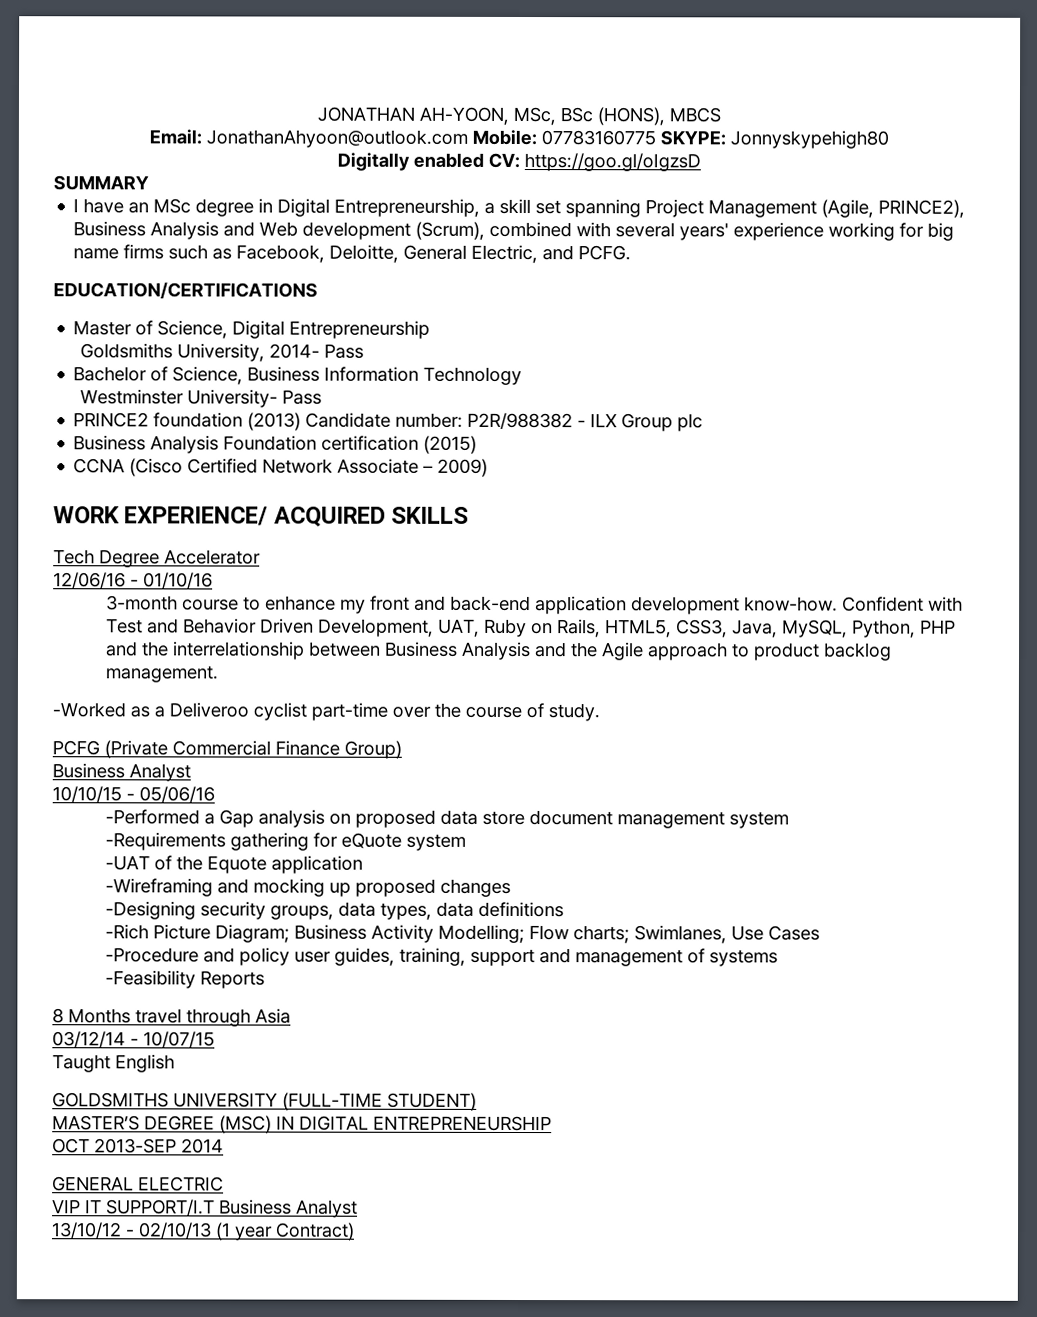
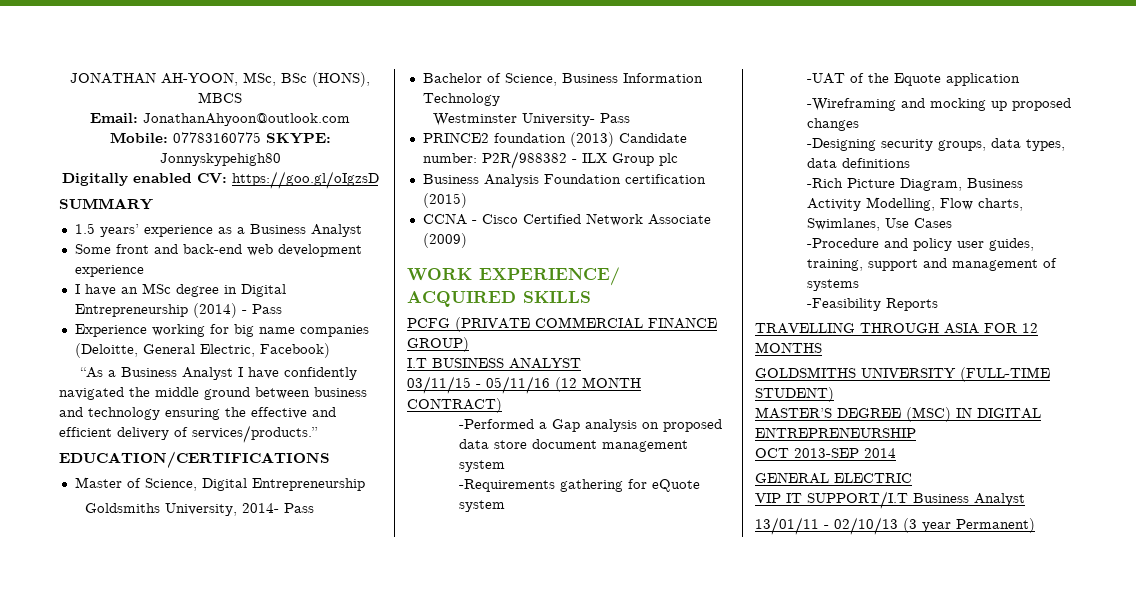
(149, 183) none -> [74,223,362,237] [74,244,362,257] [74,265,144,277] // 1.5 years’ experience as a Business Analyst // Some front and back-end web development experience
[334,198,966,218] [73,221,955,241] [73,244,632,264] Entrepreneurship, a skill set spanning Project Management (Agile, PRINCE2), Business Analysis and Web development (Scrum), combined with several years' experience working for big name firms such as Facebook, Deloitte, General Electric, and PCFG. -> [74,303,282,318] [74,324,369,337] [74,343,330,358] [79,367,357,380] [59,387,367,400] [59,407,336,420] [59,425,318,443] Entrepreneurship (2014) - Pass // Experience working for big name companies (Deloitte, General Electric, Facebook) // “As a Business Analyst I have confidently navigated the middle ground between business and technology ensuring the effective and efficient delivery of services/products.”
[129,458,184,477] (Cisco -> [471,214,518,224] - Cisco
[422,458,489,477] – 2009) -> [422,233,467,248] (2009)
[53,549,261,568] [53,572,213,589] [106,595,964,615] [106,618,957,638] [106,641,893,661] [105,665,219,683] [52,702,600,722] [52,740,402,759] [52,763,191,782] [52,786,215,803] Tech Degree Accelerator // 12/06/16 - 01/10/16 // 3-month course to enhance my front and back-end application development know-how. Confident with Test and Behavior Driven Development, UAT, Ruby on Rails, HTML5, CSS3, Java, MySQL, Python, PHP and the interrelationship between Business Analysis and the Agile approach to product backlog management. // -Worked as a Deliveroo cyclist part-time over the course of study. // PCFG (Private Commercial Finance Group) // Business Analyst // 10/10/15 - 05/06/16 -> [407,317,717,332] [407,337,469,352] [407,357,581,369] [407,376,641,394] [407,398,502,413] PCFG (PRIVATE COMMERCIAL FINANCE GROUP) // I.T BUSINESS ANALYST // 03/11/15 - 05/11/16 (12 MONTH CONTRACT)
[215,924,291,943] Diagram; -> [900,178,963,191] Diagram,
[438,924,631,944] Modelling; Flow charts; -> [866,197,1024,211] Modelling, Flow charts,
[52,1008,291,1027] [52,1031,215,1048] [52,1054,175,1073] 8 Months travel through Asia // 03/12/14 - 10/07/15 // Taught English -> [755,322,1038,334] [755,342,822,353] TRAVELLING THROUGH ASIA FOR 12 MONTHS
[51,1222,122,1239] 13/10/12 -> [755,517,819,535] 13/01/11
[215,1222,355,1241] (1 year Contract) -> [903,518,1035,533] (3 year Permanent)

